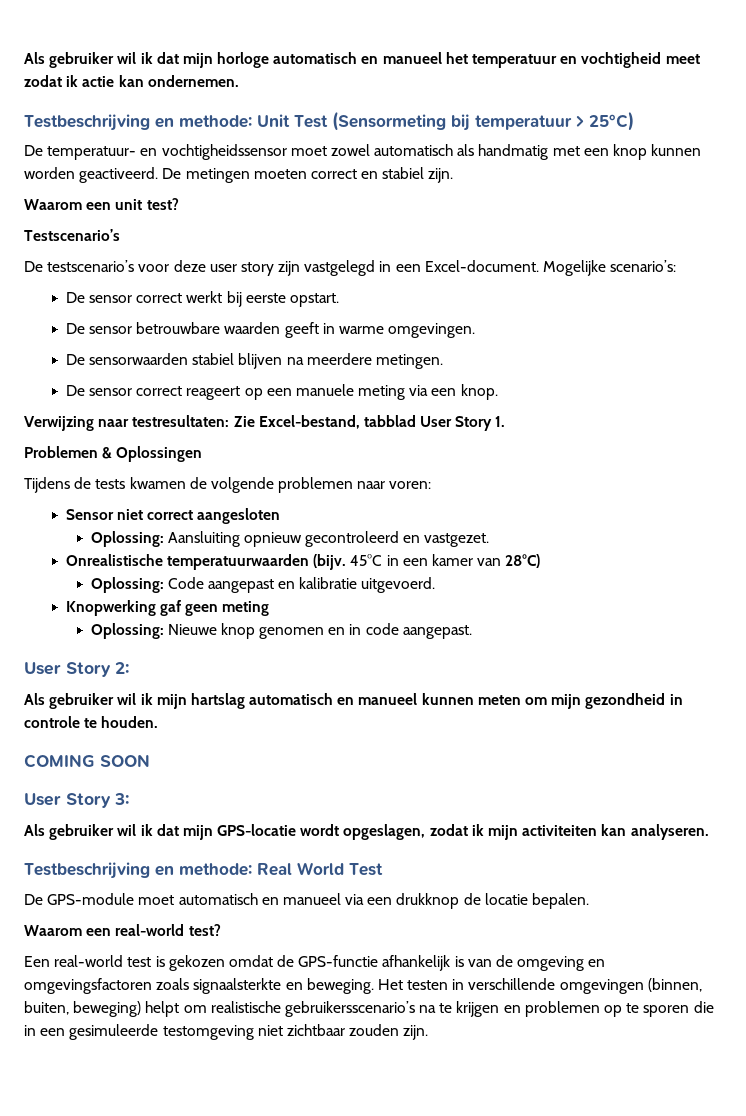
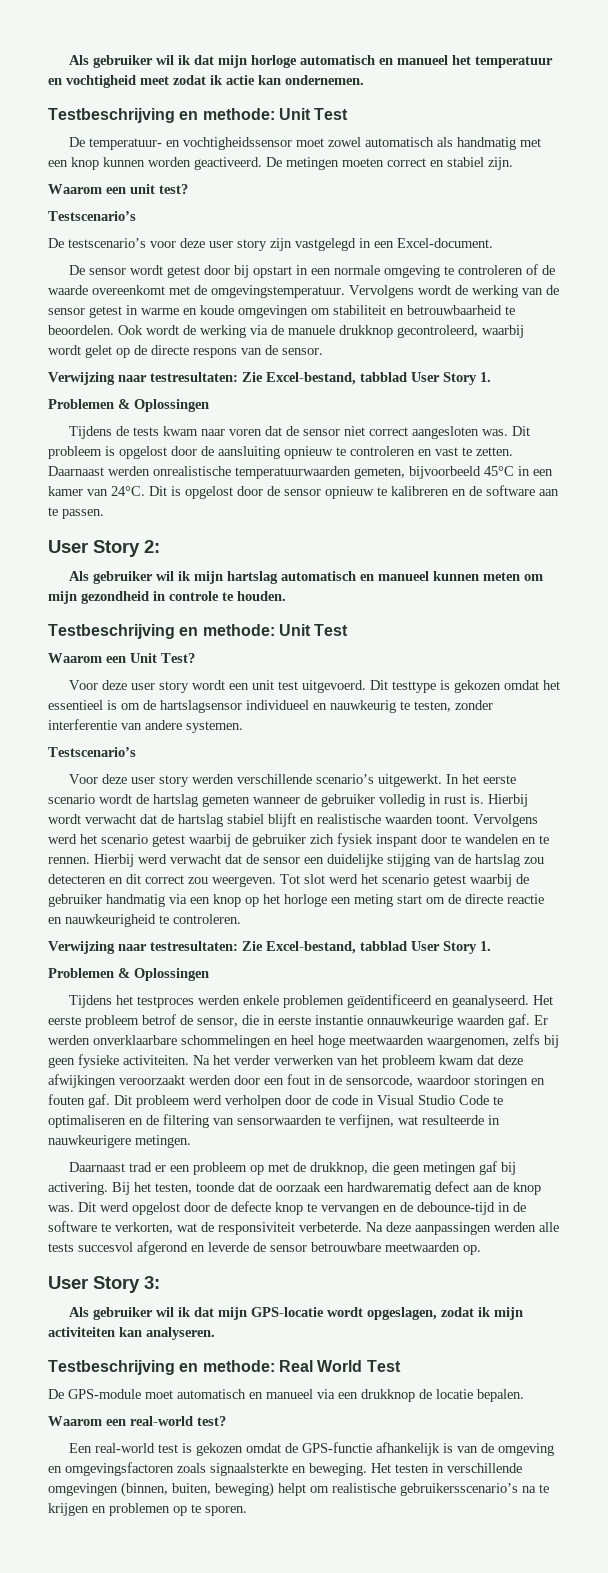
[332,111,634,131] (Sensormeting bij temperatuur > 25°C) -> (349, 114) none
[543,260,677,276] [65,291,339,307] [65,322,476,338] [65,353,443,369] [65,384,498,400] Mogelijke scenario’s: // De sensor correct werkt bij eerste opstart. // De sensor betrouwbare waarden geeft in warme omgevingen. // De sensorwaarden stabiel blijven na meerdere metingen. // De sensor correct reageert op een manuele meting via een knop. -> [68,264,555,278] [48,285,559,298] [48,305,515,318] [48,325,524,338] [48,345,323,358] // De sensor wordt getest door bij opstart in een normale omgeving te controleren of de waarde overeenkomt met de omgevingstemperatuur. Vervolgens wordt de werking van de sensor getest in warme en koude omgevingen om stabiliteit en betrouwbaarheid te beoordelen. Ook wordt de werking via de manuele drukknop gecontroleerd, waarbij wordt gelet op de directe respons van de sensor.
[129,477,432,493] [65,508,281,524] [90,531,490,547] [65,554,347,570] kwamen de volgende problemen naar voren: // Sensor niet correct aangesloten // Oplossing: Aansluiting opnieuw gecontroleerd en vastgezet. // Onrealistische temperatuurwaarden (bijv. -> [162,426,530,439] [48,446,513,459] [48,466,481,479] kwam naar voren dat de sensor niet correct aangesloten was. Dit probleem is opgelost door de aansluiting opnieuw te controleren en vast te zetten. Daarnaast werden onrealistische temperatuurwaarden gemeten, bijvoorbeeld
[505,554,541,568] [90,577,436,593] [65,600,270,616] [90,623,472,639] 28°C) // Oplossing: Code aangepast en kalibratie uitgevoerd. // Knopwerking gaf geen meting // Oplossing: Nieuwe knop genomen en in code aangepast. -> [111,485,559,499] [48,507,104,519] 24°C. Dit is opgelost door de sensor opnieuw te kalibreren en de software aan te passen.
[24,754,150,768] COMING SOON -> [48,624,349,639] [48,653,195,663] [68,680,560,693] [48,700,493,713] [48,719,243,733] [48,747,136,757] [68,774,516,787] [48,794,528,807] [48,813,538,827] [48,833,549,847] [48,854,544,867] [48,874,529,887] [48,894,544,907] [48,914,241,927] [48,941,491,954] [48,968,209,981] [68,994,553,1008] [48,1014,548,1028] [48,1034,559,1048] [48,1054,523,1068] [48,1074,545,1088] [48,1094,503,1108] [48,1114,500,1128] [48,1135,191,1148] [68,1161,516,1175] [48,1181,541,1195] [48,1201,526,1215] [48,1221,559,1235] [48,1241,481,1255] Testbeschrijving en methode: Unit Test // Waarom een Unit Test? // Voor deze user story wordt een unit test uitgevoerd. Dit testtype is gekozen omdat het essentieel is om de hartslagsensor individueel en nauwkeurig te testen, zonder interferentie van andere systemen. // Testscenario’s // Voor deze user story werden verschillende scenario’s uitgewerkt. In het eerste scenario wordt de hartslag gemeten wanneer de gebruiker volledig in rust is. Hierbij wordt verwacht dat de hartslag stabiel blijft en realistische waarden toont. Vervolgens werd het scenario getest waarbij de gebruiker zich fysiek inspant door te wandelen en te rennen. Hierbij werd verwacht dat de sensor een duidelijke stijging van de hartslag zou detecteren en dit correct zou weergeven. Tot slot werd het scenario getest waarbij de gebruiker handmatig via een knop op het horloge een meting start om de directe reactie en nauwkeurigheid te controleren. // Verwijzing naar testresultaten: Zie Excel-bestand, tabblad User Story 1. // Problemen & Oplossingen // Tijdens het testproces werden enkele problemen geïdentificeerd en geanalyseerd. Het eerste probleem betrof de sensor, die in eerste instantie onnauwkeurige waarden gaf. Er werden onverklaarbare schommelingen en heel hoge meetwaarden waargenomen, zelfs bij geen fysieke activiteiten. Na het verder verwerken van het probleem kwam dat deze afwijkingen veroorzaakt werden door een fout in de sensorcode, waardoor storingen en fouten gaf. Dit probleem werd verholpen door de code in Visual Studio Code te optimaliseren en de filtering van sensorwaarden te verfijnen, wat resulteerde in nauwkeurigere metingen. // Daarnaast trad er een probleem op met de drukknop, die geen metingen gaf bij activering. Bij het testen, toonde dat de oorzaak een hardwarematig defect aan de knop was. Dit werd opgelost door de defecte knop te vervangen en de debounce-tijd in de software te verkorten, wat de responsiviteit verbeterde. Na deze aanpassingen werden alle tests succesvol afgerond en leverde de sensor betrouwbare meetwaarden op.
[643,1001,714,1017] [24,1024,429,1040] sporen die in een gesimuleerde testomgeving niet zichtbaar zouden zijn. -> [205,1506,247,1516] sporen.

